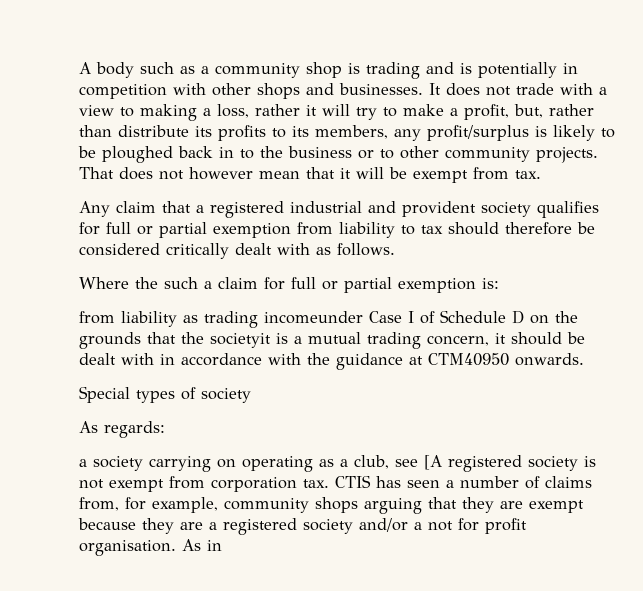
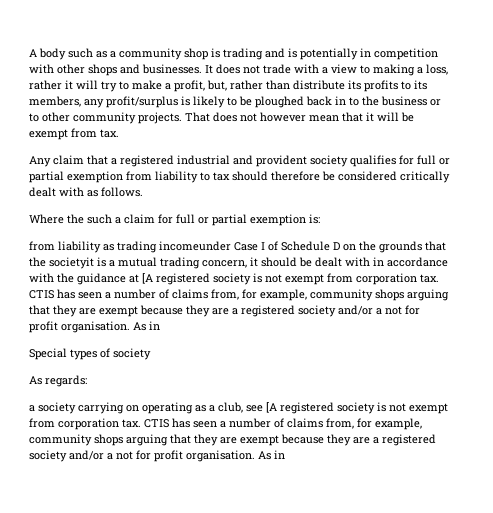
[428,353,584,366] CTM40950 onwards. -> [142,273,439,285] [29,289,449,301] [29,305,420,317] [29,321,160,333] [A registered society is not exempt from corporation tax. CTIS has seen a number of claims from, for example, community shops arguing that they are exempt because they are a registered society and/or a not for profit organisation. As in

